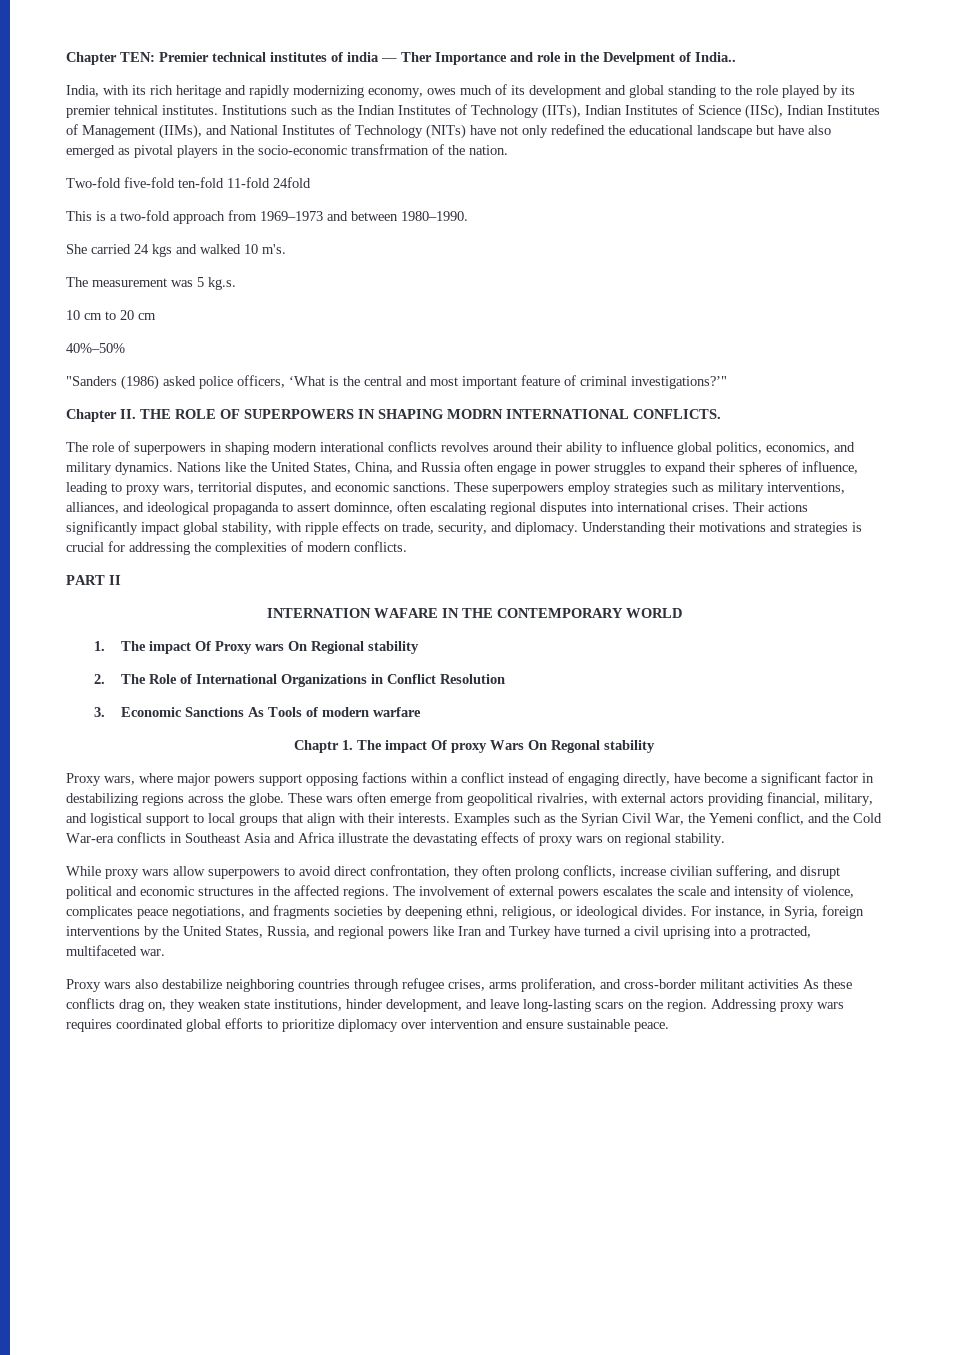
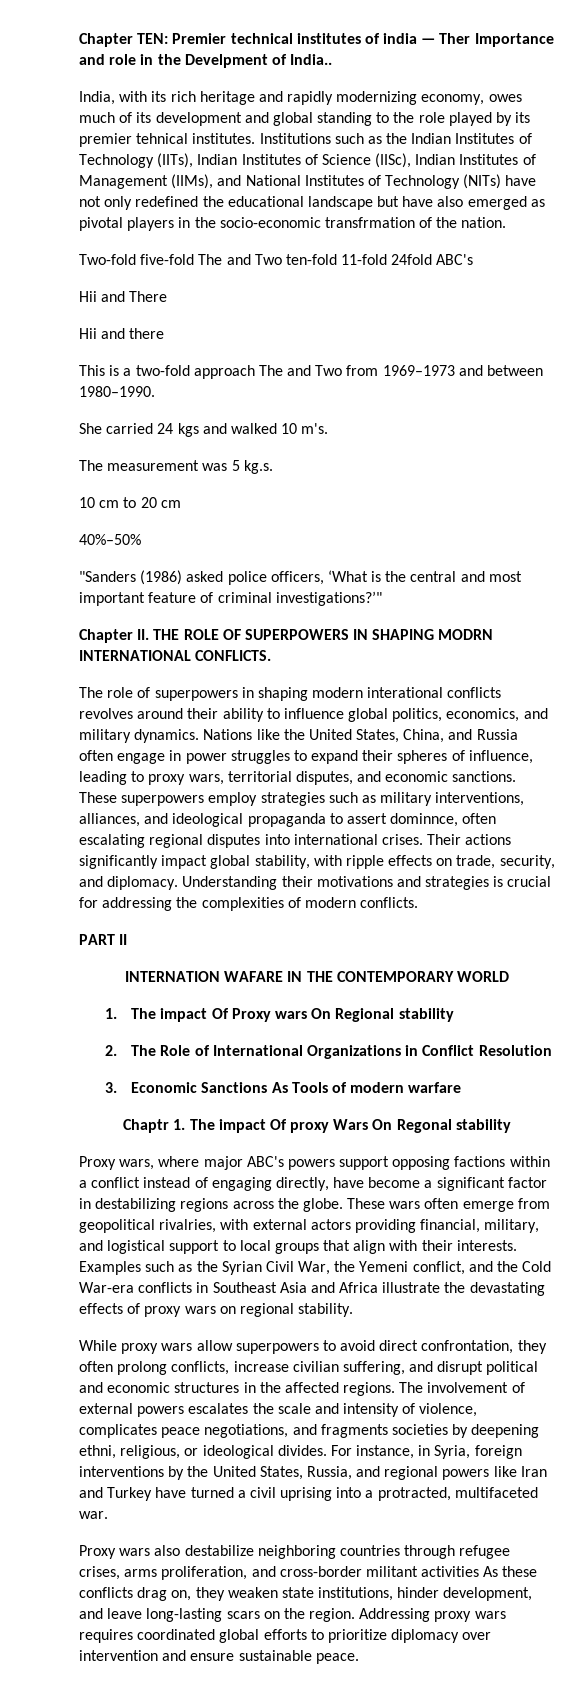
(175, 182) none -> [198,254,282,265] The and Two
(311, 182) none -> [436,254,474,265] [79,291,168,302] [79,328,165,339] ABC's // Hii and There // Hii and there
(225, 217) none -> [258,365,343,376] The and Two
(210, 779) none -> [246,1156,284,1167] ABC's

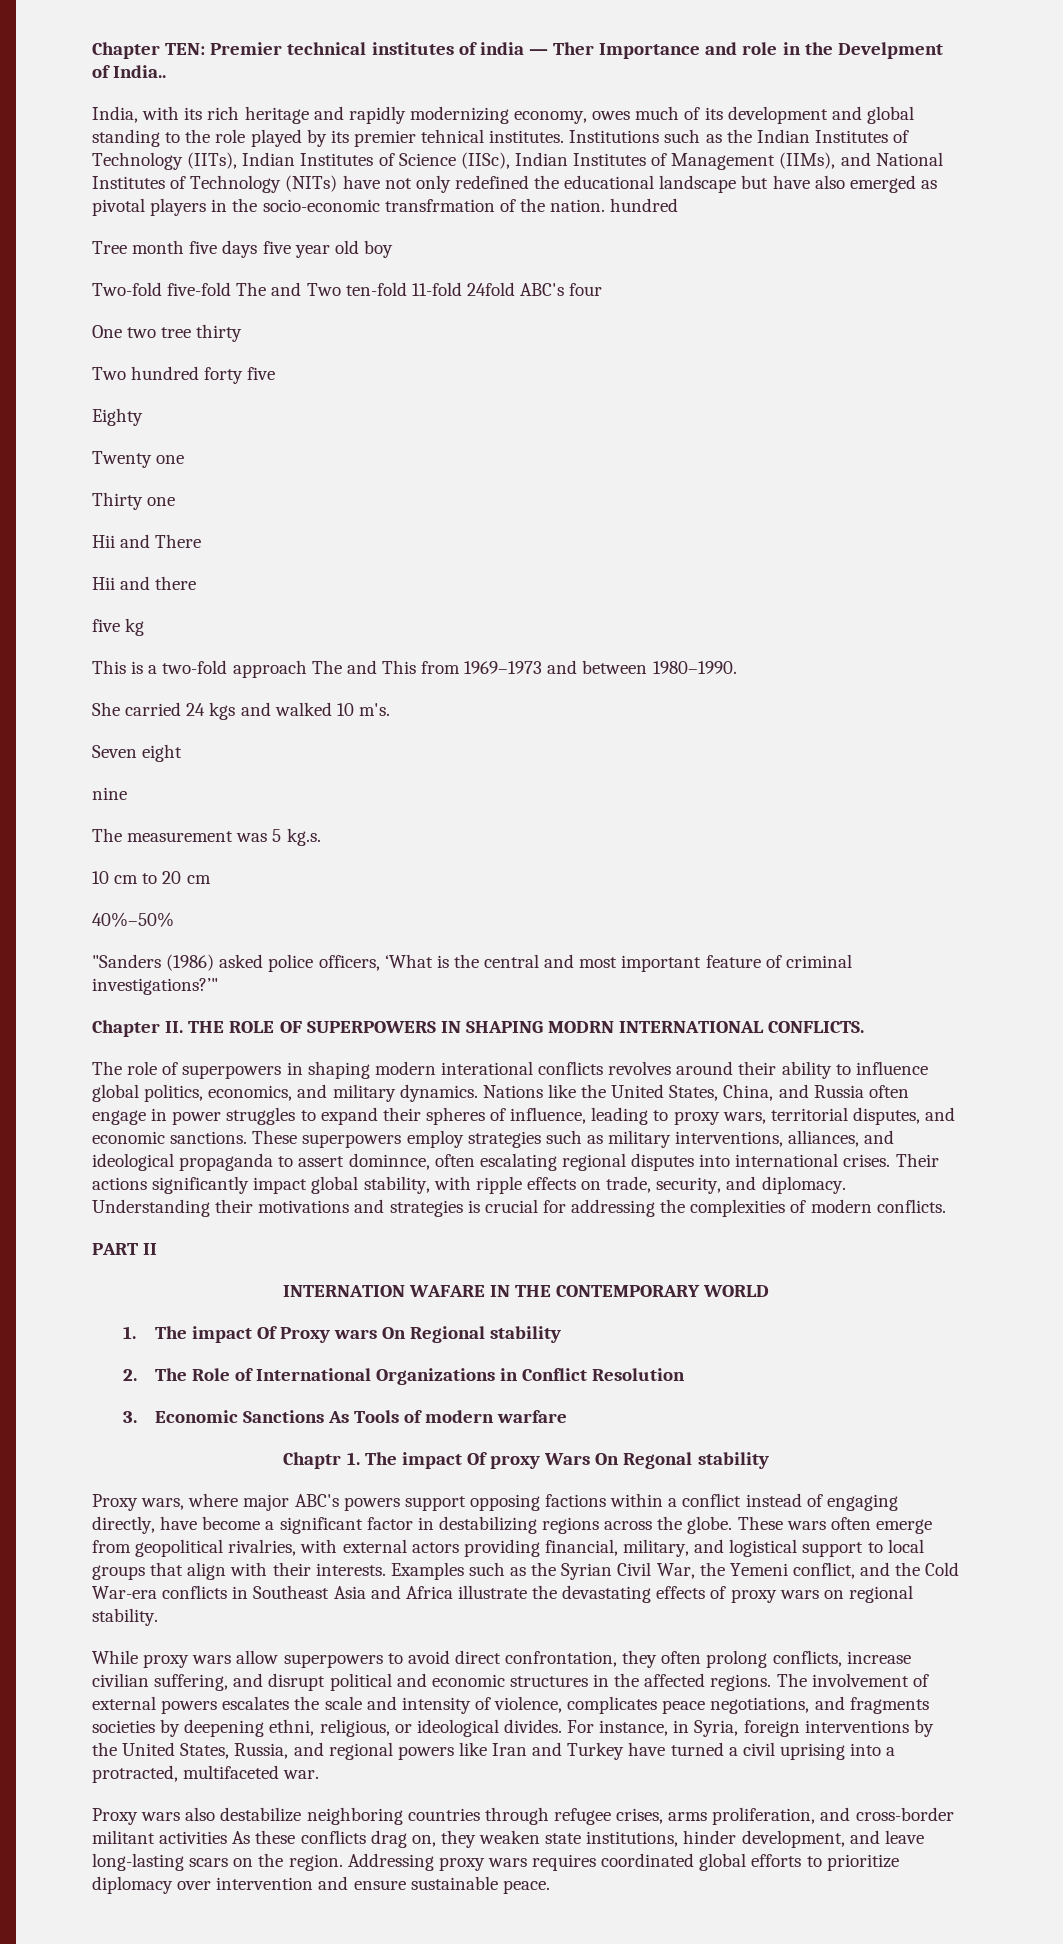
(507, 222) none -> [610,198,679,212] [92,240,393,258] hundred // Tree month five days five year old boy
(474, 259) none -> [569,283,603,296] [92,324,243,342] [92,366,276,384] [92,408,143,426] [92,451,185,468] [92,492,176,510] four // One two tree thirty // Two hundred forty five // Eighty // Twenty one // Thirty one
(165, 333) none -> [92,618,145,636] // five kg
[315,365,343,376] Two -> [381,660,416,674] This
(329, 428) none -> [92,744,183,762] [92,787,127,800] // Seven eight // nine

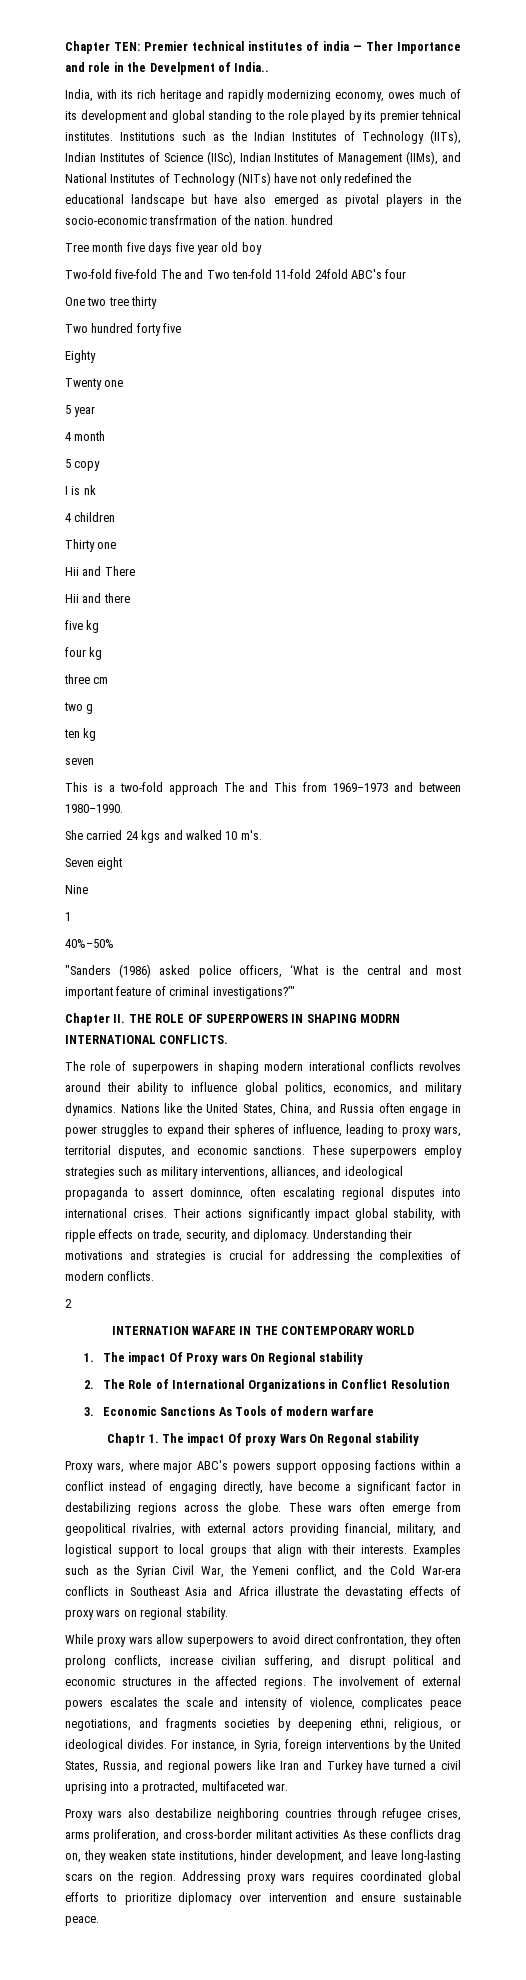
(185, 459) none -> [65,405,96,417] [65,431,106,441] [65,459,101,471] [65,485,96,495] [65,512,116,522] // 5 year // 4 month // 5 copy // I is nk // 4 children
(145, 627) none -> [65,647,103,660] [64,674,109,684] [64,702,94,714] [64,728,97,741] [65,758,94,765] // four kg // three cm // two g // ten kg // seven
[92,787,127,800] [92,828,321,846] [92,871,211,884] nine // The measurement was 5 kg.s. // 10 cm to 20 cm -> [65,885,88,894] [65,912,71,921] Nine // 1
[92,1243,158,1255] PART II -> [65,1299,72,1308] 2

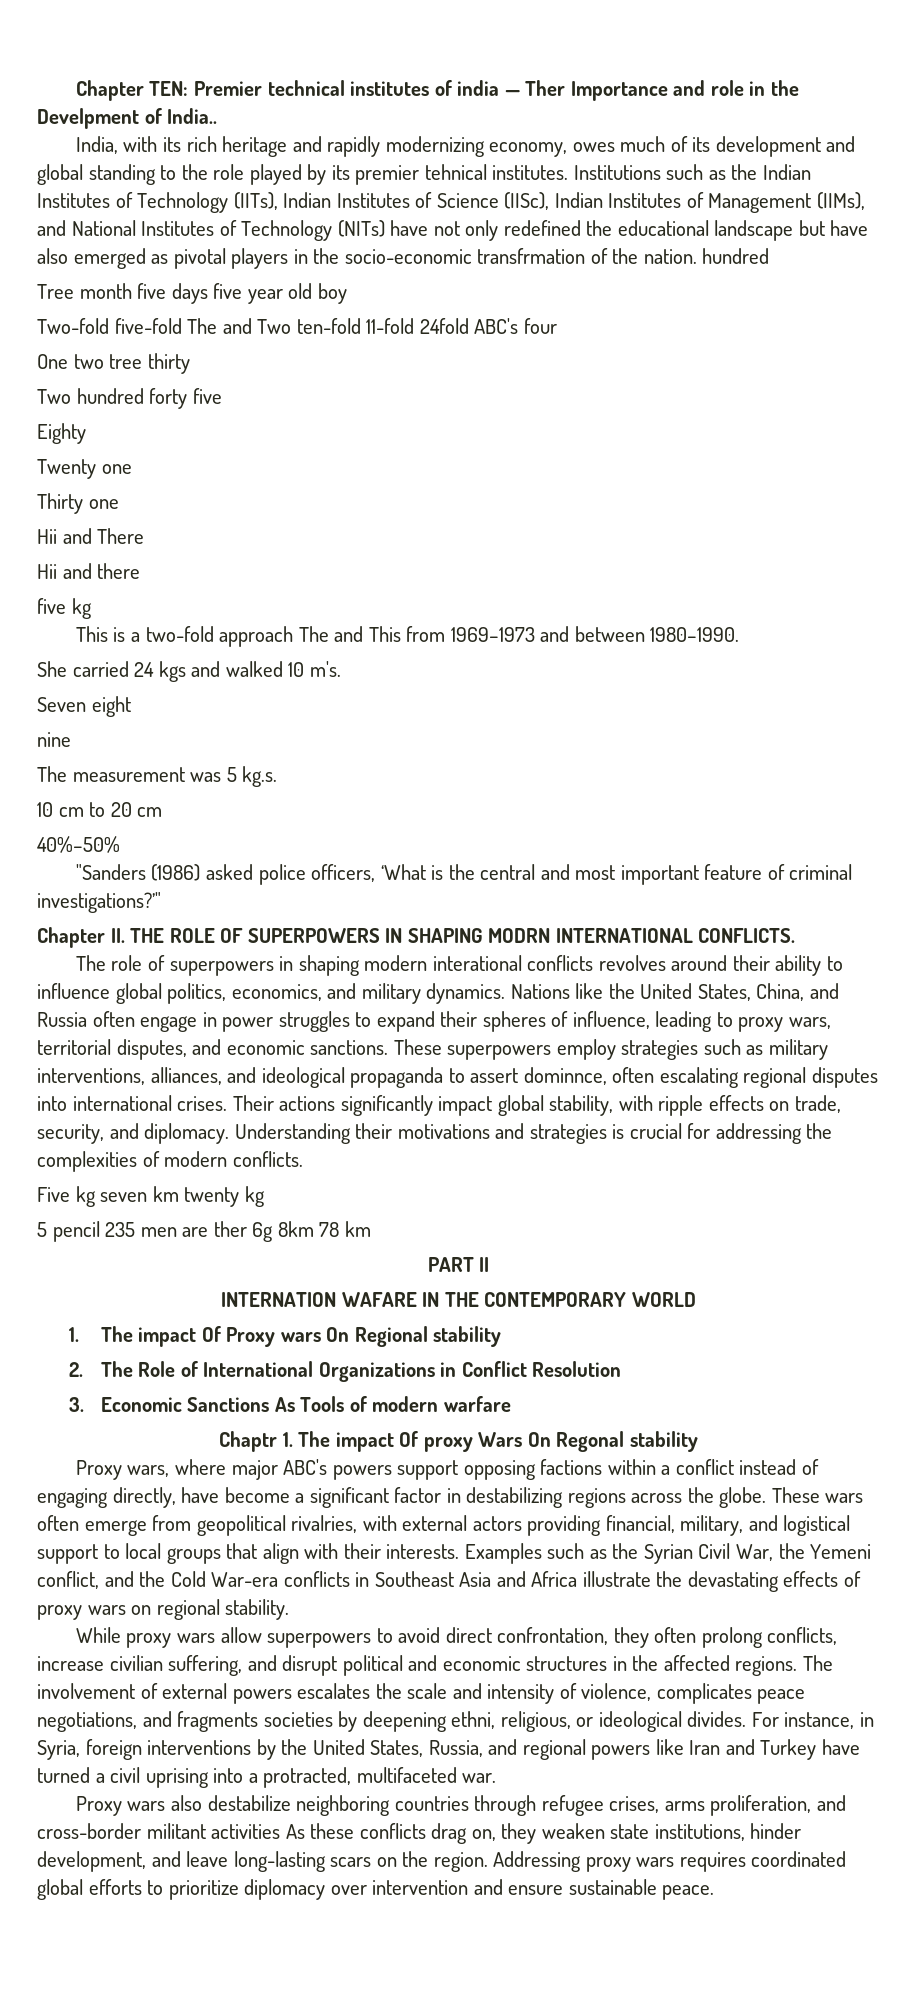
[65,405,96,417] [65,431,106,441] [65,459,101,471] [65,485,96,495] [65,512,116,522] // 5 year // 4 month // 5 copy // I is nk // 4 children -> (132, 469) none
[65,647,103,660] [64,674,109,684] [64,702,94,714] [64,728,97,741] [65,758,94,765] // four kg // three cm // two g // ten kg // seven -> (92, 608) none
[65,885,88,894] [65,912,71,921] Nine // 1 -> [37,732,71,747] [37,766,278,787] [37,802,163,817] nine // The measurement was 5 kg.s. // 10 cm to 20 cm
[65,1299,72,1308] 2 -> [37,1186,265,1207] [37,1221,371,1242] [427,1257,490,1272] Five kg seven km twenty kg // 5 pencil 235 men are ther 6g 8km 78 km // PART II

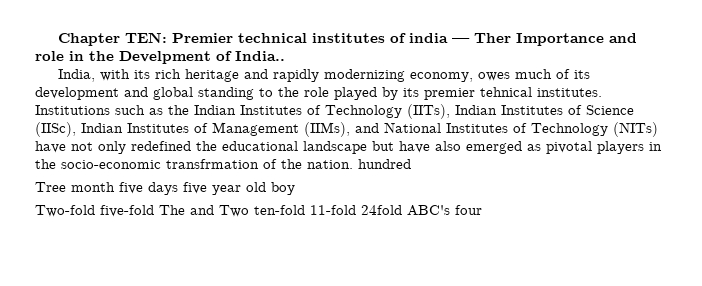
[37,353,190,374] [37,388,222,409] [37,423,86,444] [37,459,132,479] [37,493,119,514] [37,528,145,544] [37,563,141,579] [37,598,92,619] [75,626,740,647] [37,661,341,682] [37,696,131,717] [37,732,71,747] [37,766,278,787] [37,802,163,817] [37,836,120,853] [75,864,853,885] [37,892,161,913] [37,927,796,948] [75,955,843,976] [37,983,839,1004] [37,1011,832,1032] [37,1039,828,1060] [37,1067,878,1088] [37,1095,841,1116] [37,1123,833,1144] [37,1151,303,1172] [37,1186,265,1207] [37,1221,371,1242] [427,1257,490,1272] [221,1292,696,1307] [68,1326,502,1347] [68,1361,622,1382] [68,1396,511,1412] [219,1431,698,1452] [75,1459,819,1480] [37,1487,864,1508] [37,1515,851,1536] [37,1543,872,1564] [37,1571,861,1592] [37,1599,290,1620] [75,1627,838,1648] [37,1655,833,1676] [37,1683,806,1704] [37,1711,874,1732] [37,1739,860,1760] [37,1767,497,1788] [75,1795,846,1816] [37,1823,802,1844] [37,1851,847,1872] [37,1879,715,1900] // One two tree thirty // Two hundred forty five // Eighty // Twenty one // Thirty one // Hii and There // Hii and there // five kg // This is a two-fold approach The and This from 1969–1973 and between 1980–1990. // She carried 24 kgs and walked 10 m's. // Seven eight // nine // The measurement was 5 kg.s. // 10 cm to 20 cm // 40%–50% // "Sanders (1986) asked police officers, ‘What is the central and most important feature of criminal investigations?’" // Chapter II. THE ROLE OF SUPERPOWERS IN SHAPING MODRN INTERNATIONAL CONFLICTS. // The role of superpowers in shaping modern interational conflicts revolves around their ability to influence global politics, economics, and military dynamics. Nations like the United States, China, and Russia often engage in power struggles to expand their spheres of influence, leading to proxy wars, territorial disputes, and economic sanctions. These superpowers employ strategies such as military interventions, alliances, and ideological propaganda to assert dominnce, often escalating regional disputes into international crises. Their actions significantly impact global stability, with ripple effects on trade, security, and diplomacy. Understanding their motivations and strategies is crucial for addressing the complexities of modern conflicts. // Five kg seven km twenty kg // 5 pencil 235 men are ther 6g 8km 78 km // PART II // INTERNATION WAFARE IN THE CONTEMPORARY WORLD // 1. The impact Of Proxy wars On Regional stability // 2. The Role of International Organizations in Conflict Resolution // 3. Economic Sanctions As Tools of modern warfare // Chaptr 1. The impact Of proxy Wars On Regonal stability // Proxy wars, where major ABC's powers support opposing factions within a conflict instead of engaging directly, have become a significant factor in destabilizing regions across the globe. These wars often emerge from geopolitical rivalries, with external actors providing financial, military, and logistical support to local groups that align with their interests. Examples such as the Syrian Civil War, the Yemeni conflict, and the Cold War-era conflicts in Southeast Asia and Africa illustrate the devastating effects of proxy wars on regional stability. // While proxy wars allow superpowers to avoid direct confrontation, they often prolong conflicts, increase civilian suffering, and disrupt political and economic structures in the affected regions. The involvement of external powers escalates the scale and intensity of violence, complicates peace negotiations, and fragments societies by deepening ethni, religious, or ideological divides. For instance, in Syria, foreign interventions by the United States, Russia, and regional powers like Iran and Turkey have turned a civil uprising into a protracted, multifaceted war. // Proxy wars also destabilize neighboring countries through refugee crises, arms proliferation, and cross-border militant activities As these conflicts drag on, they weaken state institutions, hinder development, and leave long-lasting scars on the region. Addressing proxy wars requires coordinated global efforts to prioritize diplomacy over intervention and ensure sustainable peace. -> (482, 210) none

